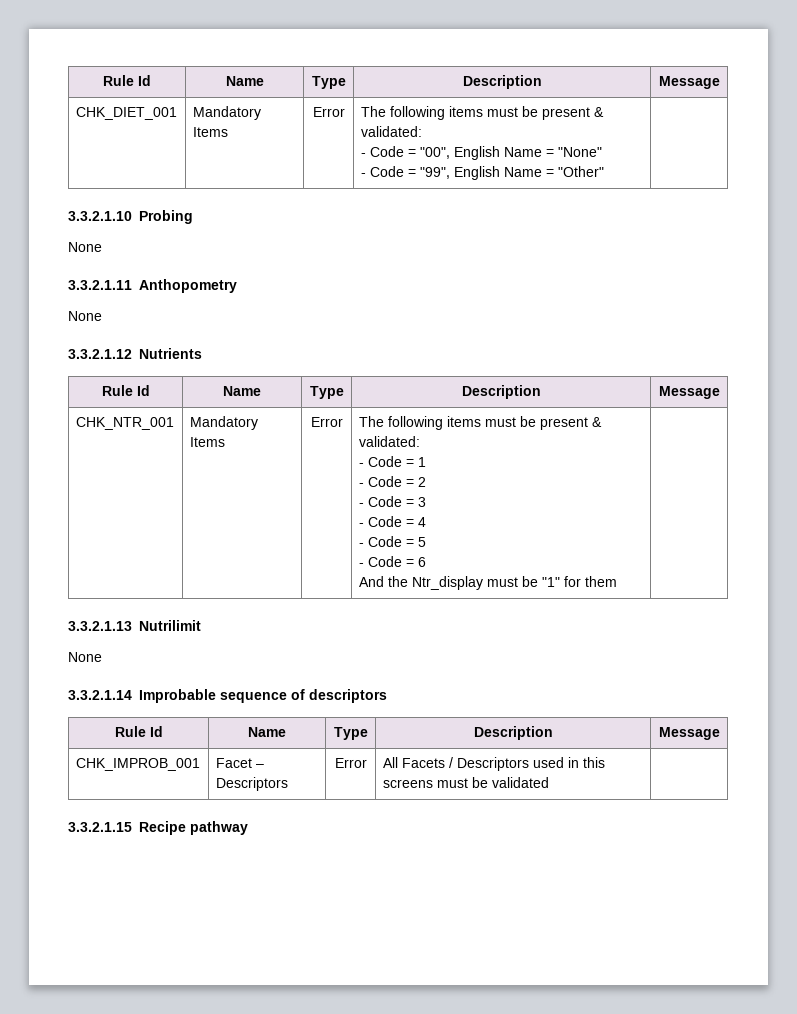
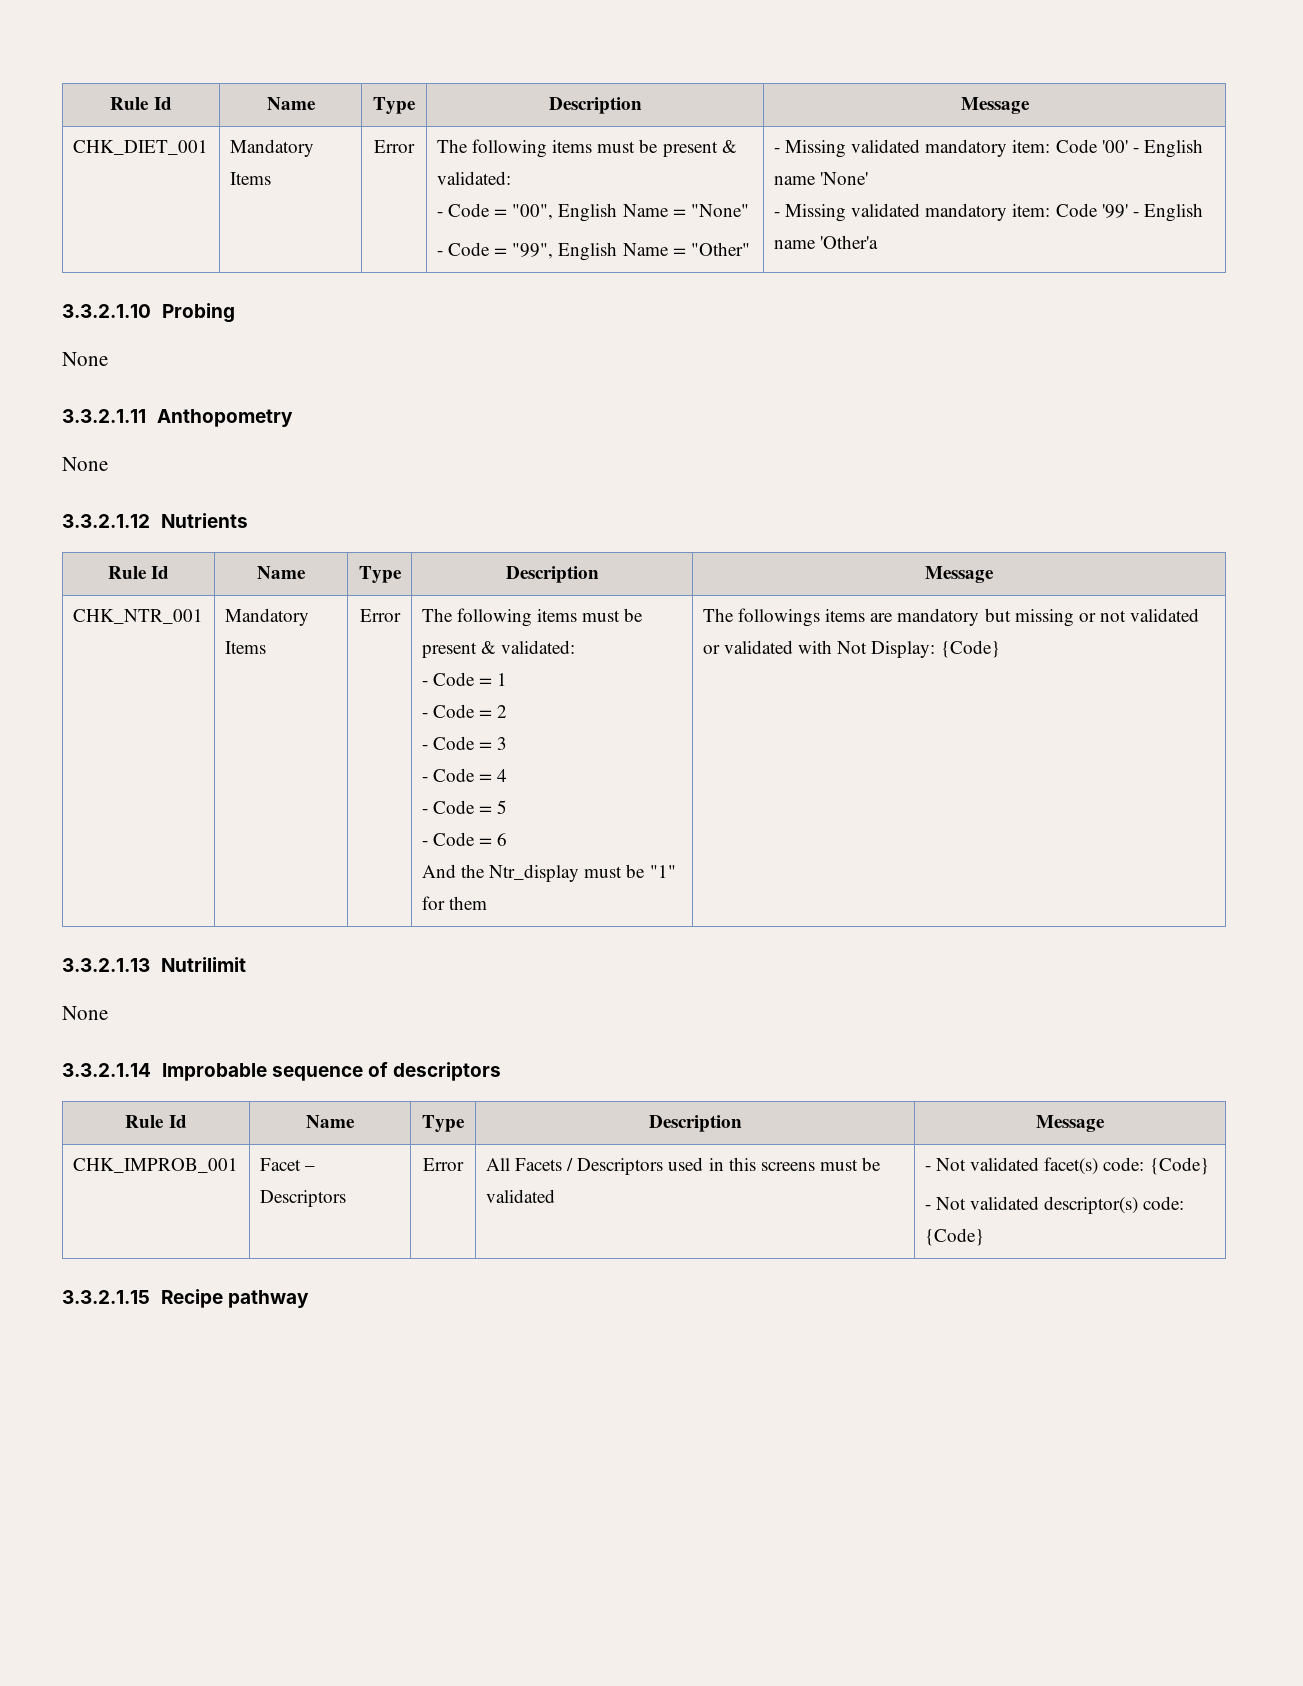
(604, 171) none -> [773,139,1203,158] [773,172,869,185] [773,203,1203,222] [773,235,879,249] - Missing validated mandatory item: Code '00' - English name 'None' // - Missing validated mandatory item: Code '99' - English name 'Other'a
(617, 581) none -> [702,608,1200,627] [702,640,1000,658] The followings items are mandatory but missing or not validated or validated with Not Display: {Code}
(549, 782) none -> [924,1157,1209,1175] [924,1196,1185,1214] [924,1228,984,1246] - Not validated facet(s) code: {Code} // - Not validated descriptor(s) code: {Code}

